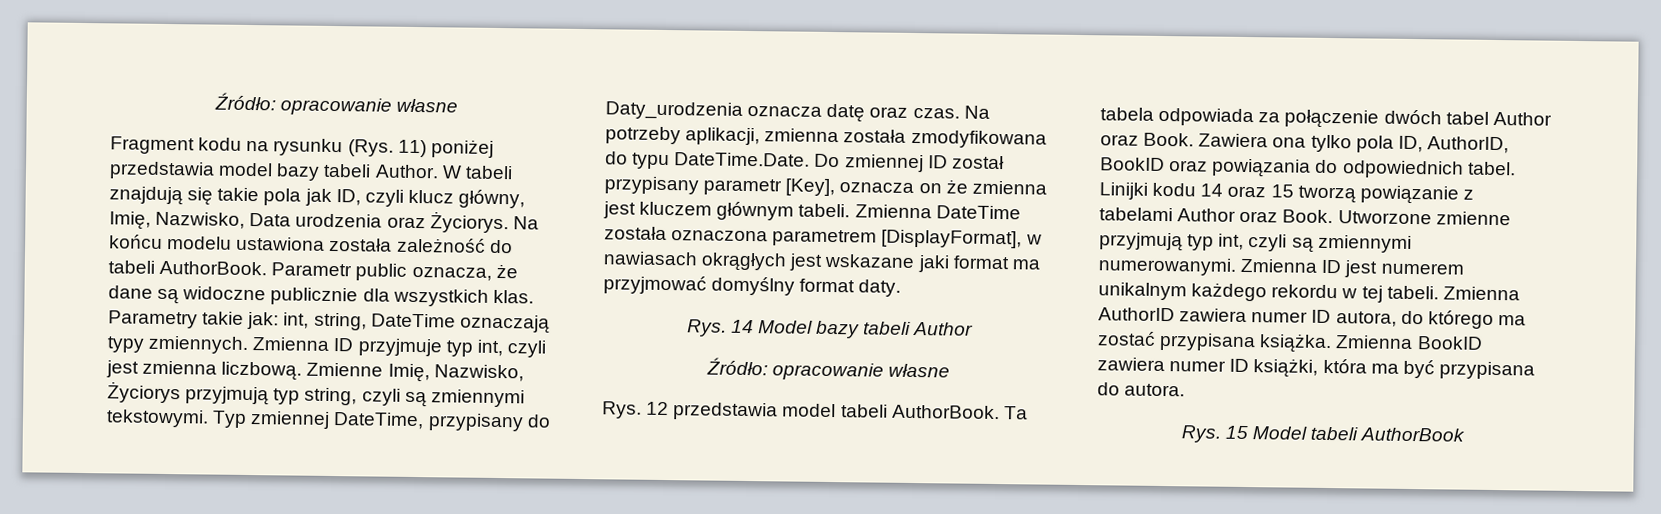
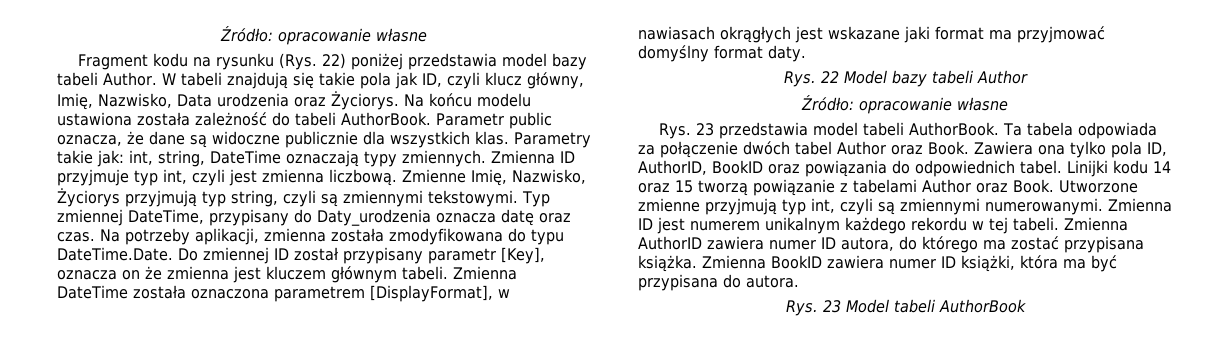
[397,139,427,158] 11) -> [321,53,346,69] 22)
[730,319,754,334] 14 -> [820,71,839,83] 22
[646,401,670,416] 12 -> [695,123,714,136] 23
[1224,425,1248,440] 15 -> [822,300,841,313] 23

